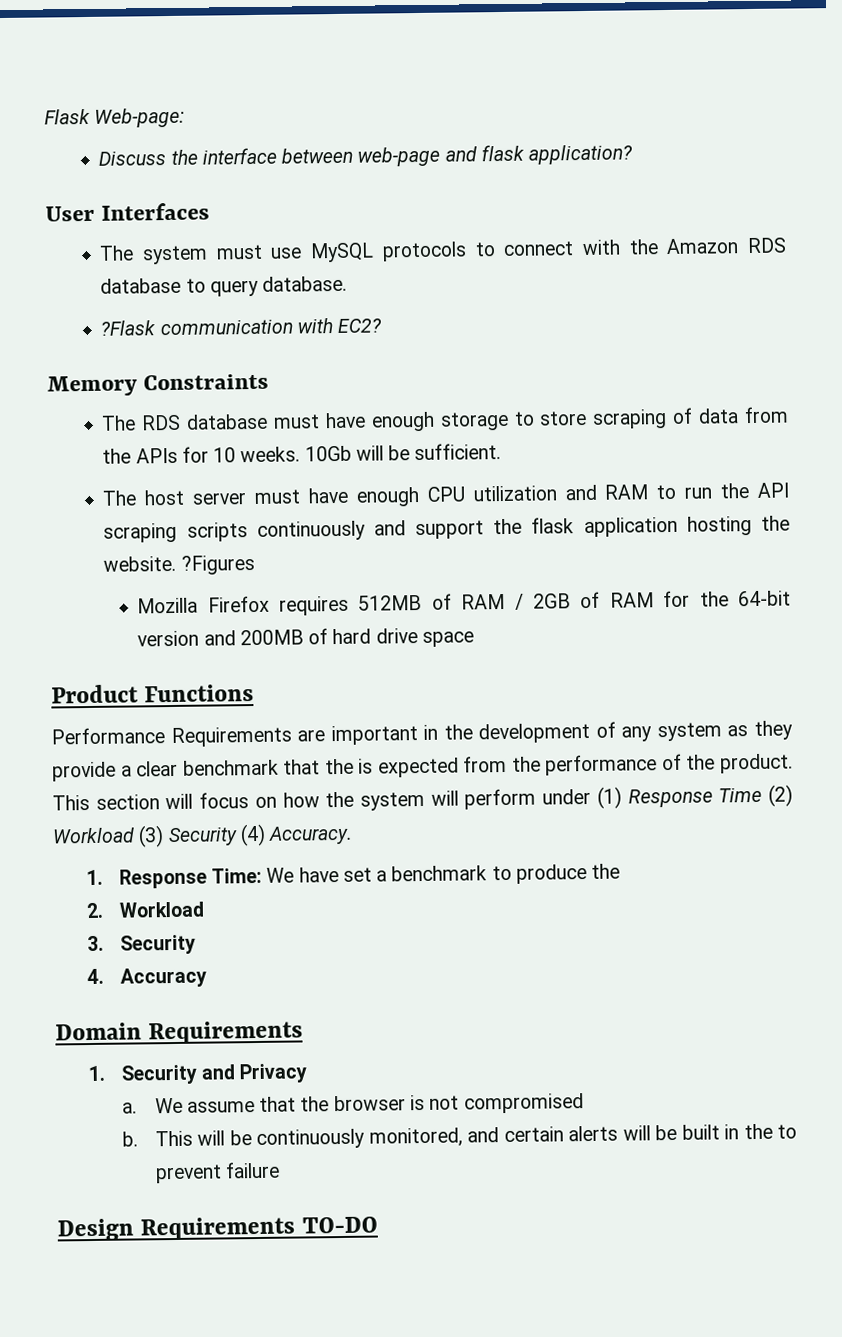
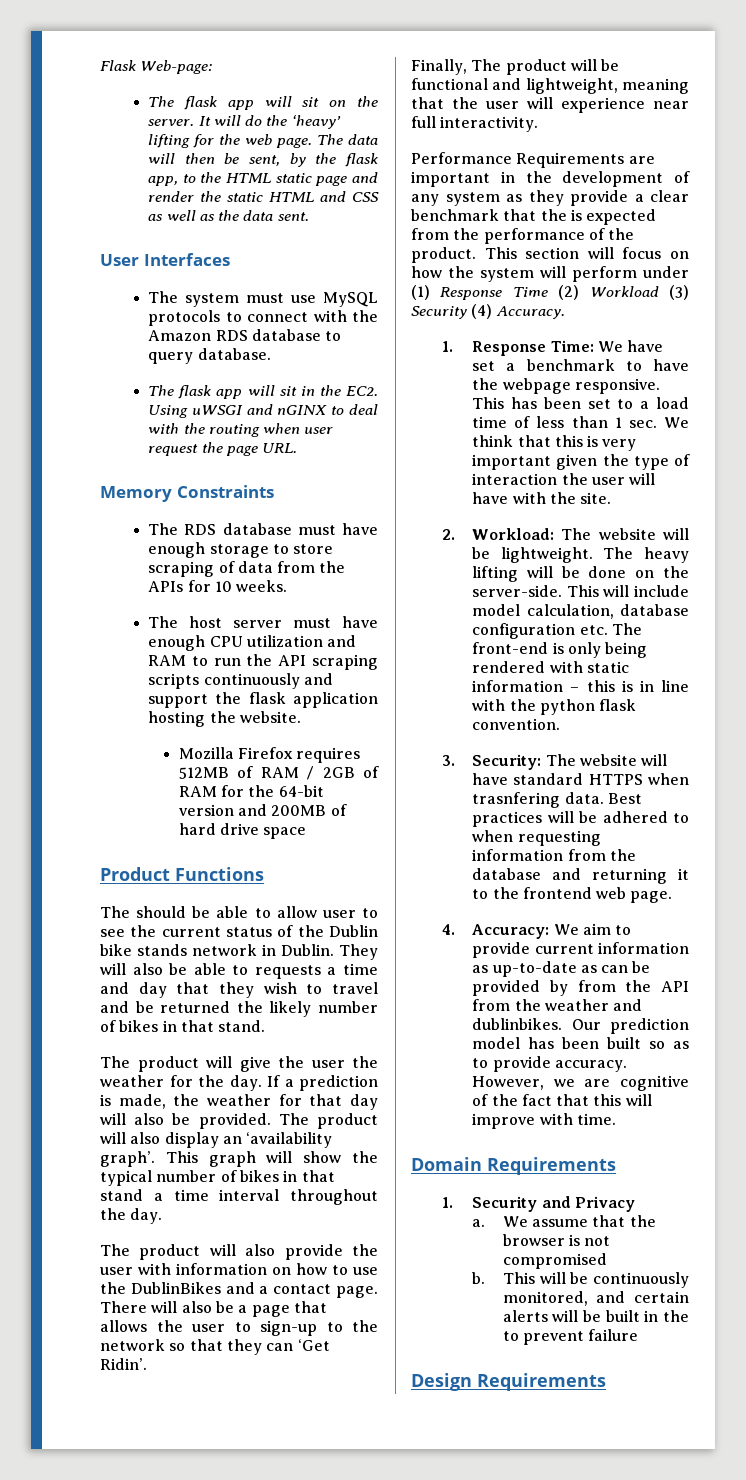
[98,144,634,167] Discuss the interface between web-page and flask application? -> [148,96,378,110] [148,115,341,129] [148,134,378,148] [148,153,378,167] [148,172,378,186] [148,191,379,202] [148,210,309,221] The flask app will sit on the server. It will do the ‘heavy’ lifting for the web page. The data will then be sent, by the flask app, to the HTML static page and render the static HTML and CSS as well as the data sent.
[100,318,383,336] ?Flask communication with EC2? -> [148,385,378,399] [148,404,378,418] [148,423,334,437] [148,442,298,456] The flask app will sit in the EC2. Using uWSGI and nGINX to deal with the routing when user request the page URL.
[304,443,502,462] 10Gb will be sufficient. -> (288, 586) none
[180,554,255,575] ?Figures -> (301, 717) none
(255, 693) none -> [100,906,378,918] [100,925,378,937] [100,944,378,960] [100,963,378,979] [100,982,378,998] [100,1001,378,1017] [100,1020,266,1032] [100,1056,378,1072] [100,1075,378,1091] [100,1094,378,1110] [100,1113,379,1129] [100,1132,333,1148] [100,1151,378,1167] [100,1170,335,1186] [100,1189,378,1205] [100,1208,163,1224] [100,1244,378,1260] [100,1263,378,1275] [100,1282,378,1298] [100,1301,327,1317] [100,1320,378,1336] [100,1339,330,1355] [100,1358,147,1370] [411,59,620,75] [411,78,689,94] [411,97,689,113] [411,116,539,132] // The should be able to allow user to see the current status of the Dublin bike stands network in Dublin. They will also be able to requests a time and day that they wish to travel and be returned the likely number of bikes in that stand. // The product will give the user the weather for the day. If a prediction is made, the weather for that day will also be provided. The product will also display an ‘availability graph’. This graph will show the typical number of bikes in that stand a time interval throughout the day. // The product will also provide the user with information on how to use the DublinBikes and a contact page. There will also be a page that allows the user to sign-up to the network so that they can ‘Get Ridin’. // Finally, The product will be functional and lightweight, meaning that the user will experience near full interactivity.
[515,863,621,884] [85,901,204,919] [86,934,196,955] [86,967,207,988] produce the // 2. Workload // 3. Security // 4. Accuracy -> [653,359,689,371] [472,378,660,394] [472,397,689,409] [472,416,689,428] [472,435,637,451] [472,454,690,470] [472,473,656,485] [472,492,612,504] [441,528,689,540] [472,547,689,563] [472,566,689,582] [472,585,689,597] [472,604,689,619] [472,623,642,639] [472,642,648,658] [472,661,629,673] [472,680,689,692] [472,699,637,715] [472,718,561,730] [441,754,668,770] [472,773,689,785] [472,792,642,808] [472,811,689,827] [472,830,601,846] [472,849,636,861] [472,868,689,884] [472,887,673,903] [441,923,632,939] [472,942,689,958] [472,961,651,977] [472,980,689,996] [472,999,643,1011] [472,1018,689,1034] [472,1037,689,1049] [472,1056,627,1072] [472,1075,689,1091] [472,1094,652,1106] [472,1113,616,1129] have the webpage responsive. This has been set to a load time of less than 1 sec. We think that this is very important given the type of interaction the user will have with the site. // 2. Workload: The website will be lightweight. The heavy lifting will be done on the server-side. This will include model calculation, database configuration etc. The front-end is only being rendered with static information – this is in line with the python flask convention. // 3. Security: The website will have standard HTTPS when trasnfering data. Best practices will be adhered to when requesting information from the database and returning it to the frontend web page. // 4. Accuracy: We aim to provide current information as up-to-date as can be provided by from the API from the weather and dublinbikes. Our prediction model has been built so as to provide accuracy. However, we are cognitive of the fact that this will improve with time.
[301,1216,378,1234] TO-DO -> (606, 1382) none

